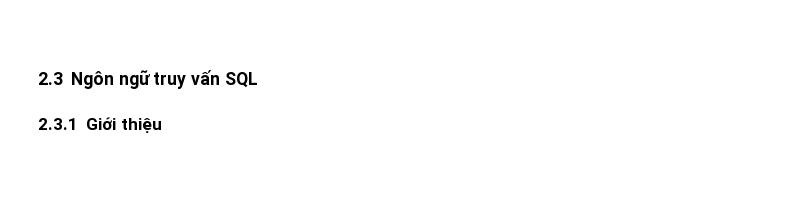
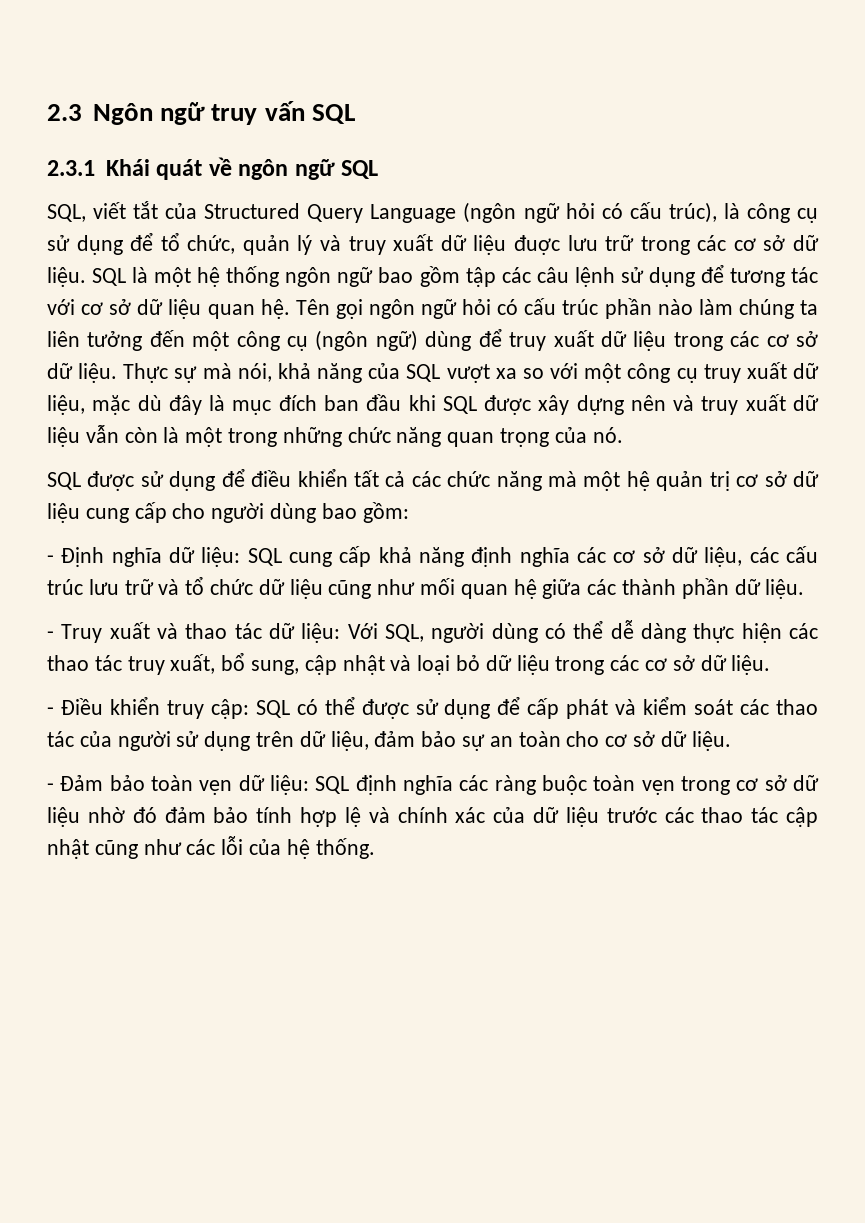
[86,117,162,133] Giới thiệu -> [105,157,379,180] [47,201,819,223] [47,233,819,255] [47,265,818,287] [47,298,819,319] [47,329,818,351] [47,362,819,383] [47,394,820,415] [47,425,623,447] [47,469,820,491] [47,502,409,523] [47,546,819,567] [47,577,805,599] [47,620,819,643] [47,653,771,675] [47,697,819,719] [47,731,731,751] [47,775,820,795] [47,807,819,827] [47,836,375,859] Khái quát về ngôn ngữ SQL // SQL, viết tắt của Structured Query Language (ngôn ngữ hỏi có cấu trúc), là công cụ sử dụng để tổ chức, quản lý và truy xuất dữ liệu đuợc lưu trữ trong các cơ sở dữ liệu. SQL là một hệ thống ngôn ngữ bao gồm tập các câu lệnh sử dụng để tương tác với cơ sở dữ liệu quan hệ. Tên gọi ngôn ngữ hỏi có cấu trúc phần nào làm chúng ta liên tưởng đến một công cụ (ngôn ngữ) dùng để truy xuất dữ liệu trong các cơ sở dữ liệu. Thực sự mà nói, khả năng của SQL vượt xa so với một công cụ truy xuất dữ liệu, mặc dù đây là mục đích ban đầu khi SQL được xây dựng nên và truy xuất dữ liệu vẫn còn là một trong những chức năng quan trọng của nó. // SQL được sử dụng để điều khiển tất cả các chức năng mà một hệ quản trị cơ sở dữ liệu cung cấp cho người dùng bao gồm: // - Định nghĩa dữ liệu: SQL cung cấp khả năng định nghĩa các cơ sở dữ liệu, các cấu trúc lưu trữ và tổ chức dữ liệu cũng như mối quan hệ giữa các thành phần dữ liệu. // - Truy xuất và thao tác dữ liệu: Với SQL, người dùng có thể dễ dàng thực hiện các thao tác truy xuất, bổ sung, cập nhật và loại bỏ dữ liệu trong các cơ sở dữ liệu. // - Điều khiển truy cập: SQL có thể được sử dụng để cấp phát và kiểm soát các thao tác của người sử dụng trên dữ liệu, đảm bảo sự an toàn cho cơ sở dữ liệu. // - Đảm bảo toàn vẹn dữ liệu: SQL định nghĩa các ràng buộc toàn vẹn trong cơ sở dữ liệu nhờ đó đảm bảo tính hợp lệ và chính xác của dữ liệu trước các thao tác cập nhật cũng như các lỗi của hệ thống.

